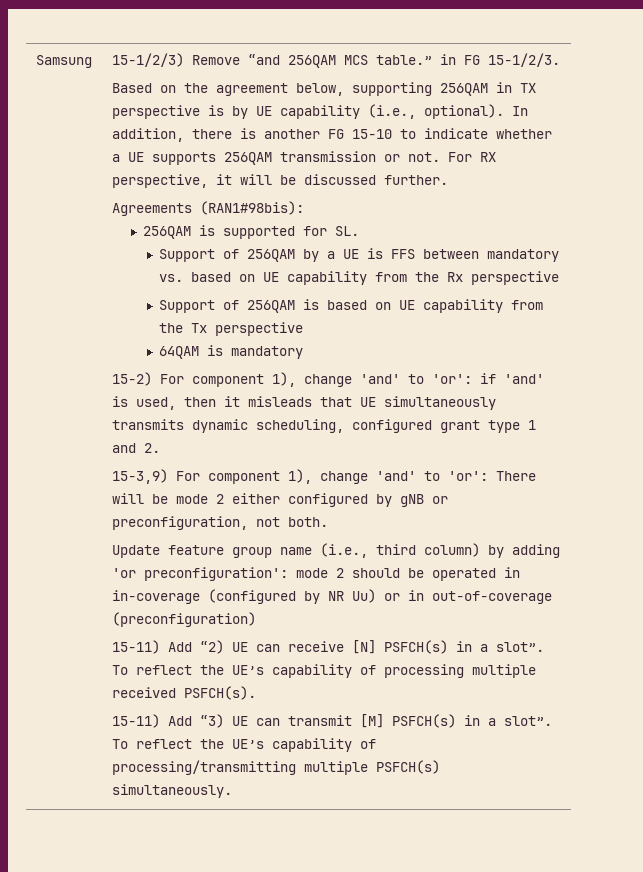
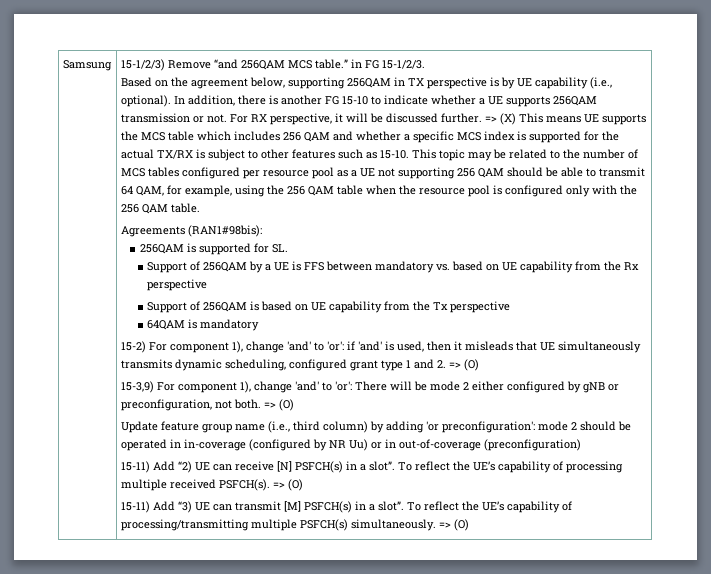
(448, 180) none -> [484,113,646,125] [120,131,619,143] [120,149,638,161] [120,167,645,179] [120,185,637,197] [120,203,200,214] => (X) This means UE supports the MCS table which includes 256 QAM and whether a specific MCS index is supported for the actual TX/RX is subject to other features such as 15-10. This topic may be related to the number of MCS tables configured per resource pool as a UE not supporting 256 QAM should be able to transmit 64 QAM, for example, using the 256 QAM table when the resource pool is configured only with the 256 QAM table.
(160, 448) none -> [448,359,479,371] => (O)
(328, 522) none -> [263,399,294,411] => (O)
(256, 693) none -> [272,479,303,491] => (O)
(232, 791) none -> [438,519,469,531] => (O)

